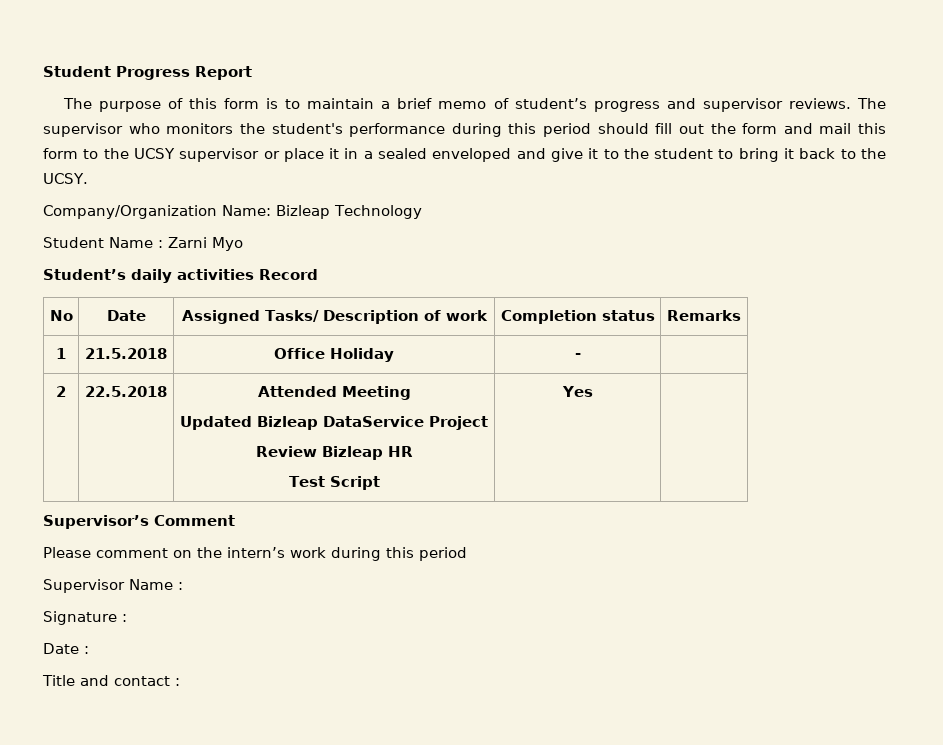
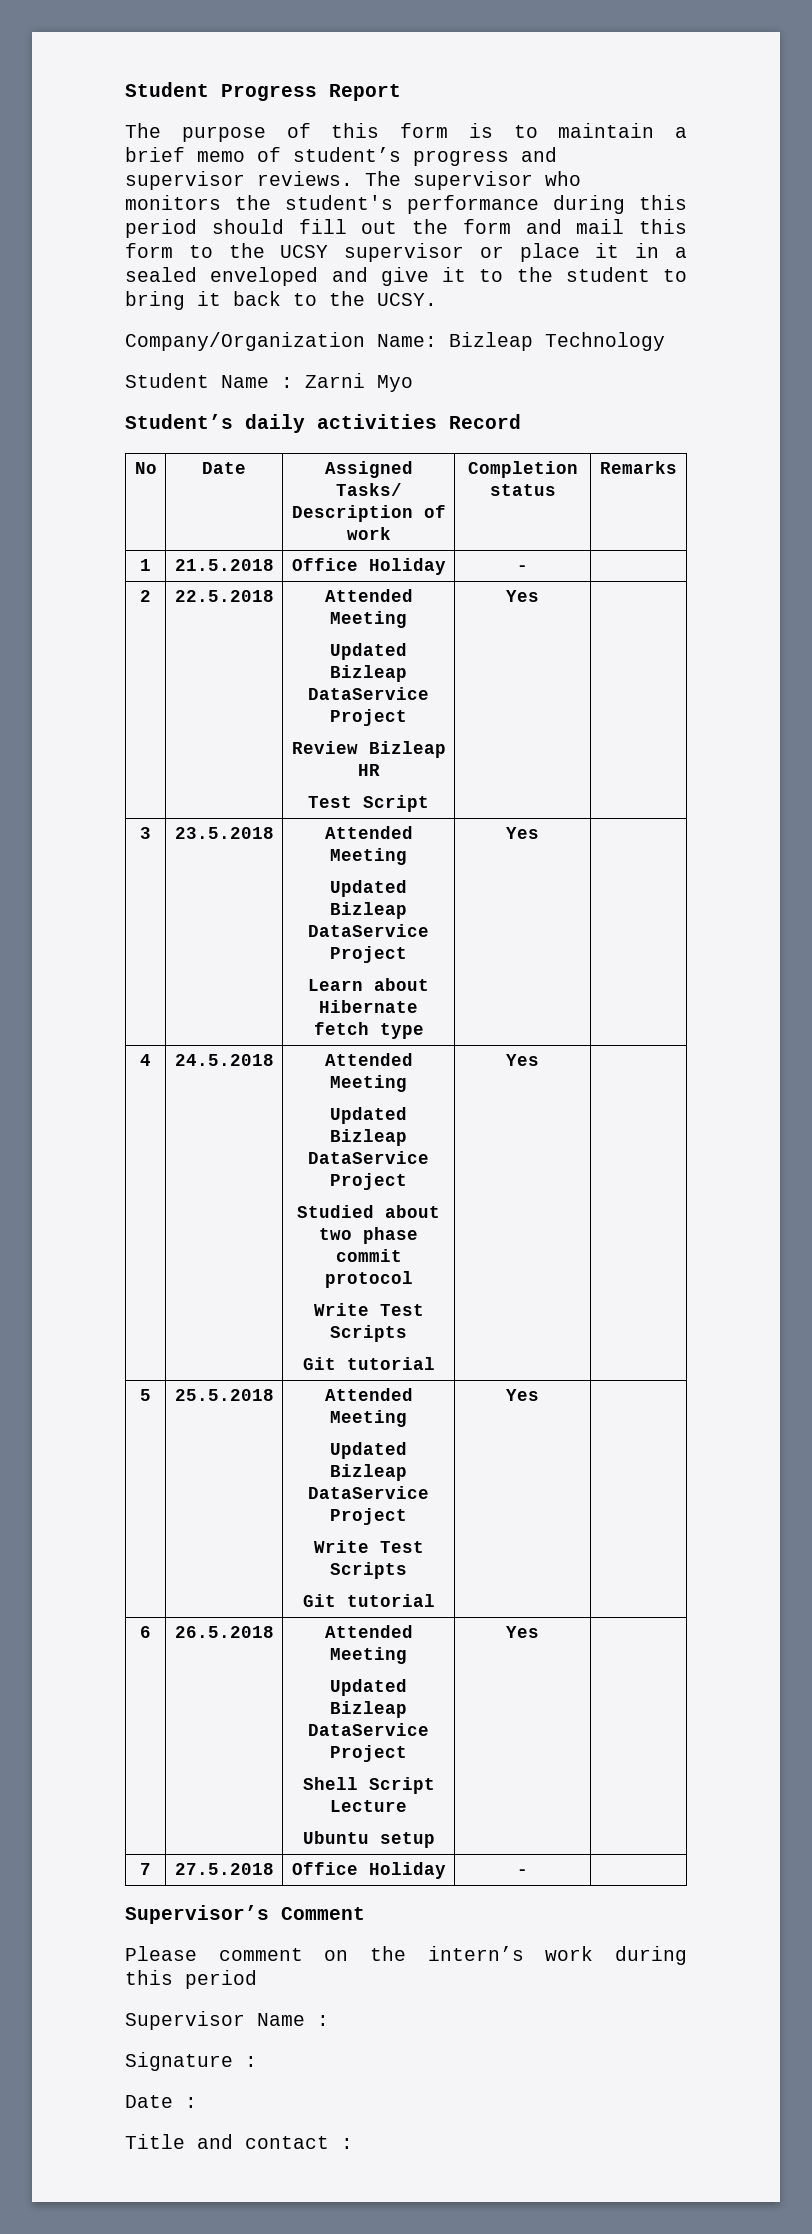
(593, 391) none -> [140,827,151,839] [174,827,274,839] [324,826,413,839] [330,848,407,865] [330,880,407,897] [330,902,407,919] [308,924,429,937] [330,946,407,963] [308,978,429,991] [319,1000,418,1013] [313,1022,424,1039] [506,827,539,839] [140,1054,151,1066] [174,1054,274,1066] [324,1053,413,1066] [330,1075,407,1092] [330,1107,407,1124] [330,1129,407,1146] [308,1151,429,1164] [330,1173,407,1190] [297,1205,440,1218] [319,1227,418,1244] [335,1249,402,1262] [324,1271,413,1288] [313,1303,424,1316] [330,1325,407,1342] [302,1357,435,1370] [506,1054,539,1066] [140,1389,151,1401] [174,1389,274,1401] [324,1388,413,1401] [330,1410,407,1427] [330,1442,407,1459] [330,1464,407,1481] [308,1486,429,1499] [330,1508,407,1525] [313,1540,424,1553] [330,1562,407,1579] [302,1594,435,1607] [506,1389,539,1401] [140,1626,151,1638] [174,1626,274,1638] [324,1625,413,1638] [330,1647,407,1664] [330,1679,407,1696] [330,1701,407,1718] [308,1723,429,1736] [330,1745,407,1762] [302,1777,435,1794] [330,1800,407,1812] [302,1831,435,1848] [506,1626,539,1638] [140,1863,151,1875] [174,1863,274,1875] [291,1862,446,1879] [517,1869,528,1875] // 3 | 23.5.2018 | Attended Meeting // Updated Bizleap DataService Project // Learn about Hibernate fetch type | Yes | // 4 | 24.5.2018 | Attended Meeting // Updated Bizleap DataService Project // Studied about two phase commit protocol // Write Test Scripts // Git tutorial | Yes | // 5 | 25.5.2018 | Attended Meeting // Updated Bizleap DataService Project // Write Test Scripts // Git tutorial | Yes | // 6 | 26.5.2018 | Attended Meeting // Updated Bizleap DataService Project // Shell Script Lecture // Ubuntu setup | Yes | // 7 | 27.5.2018 | Office Holiday | - |

